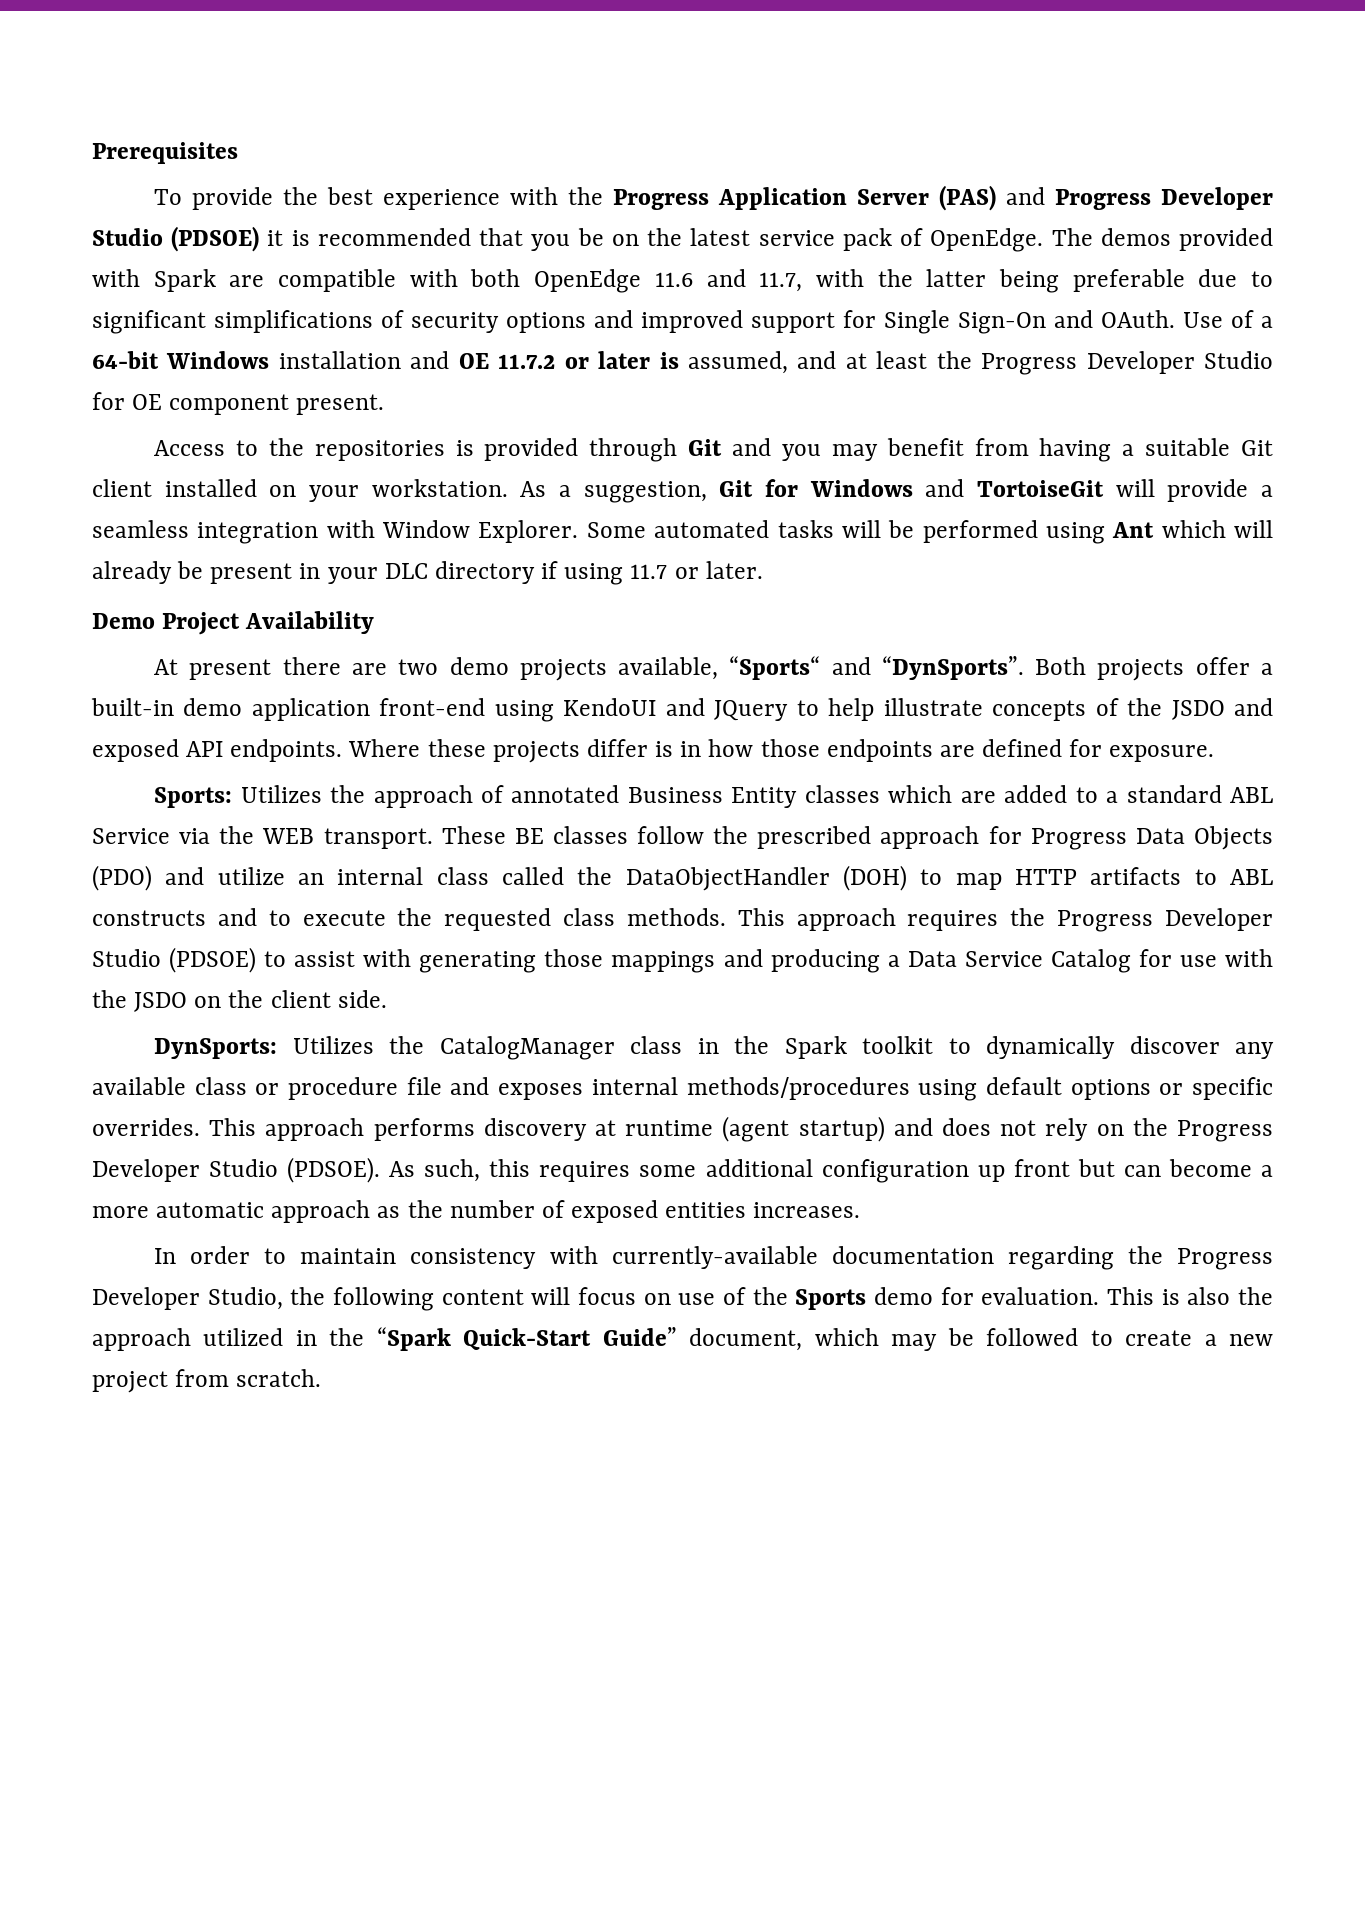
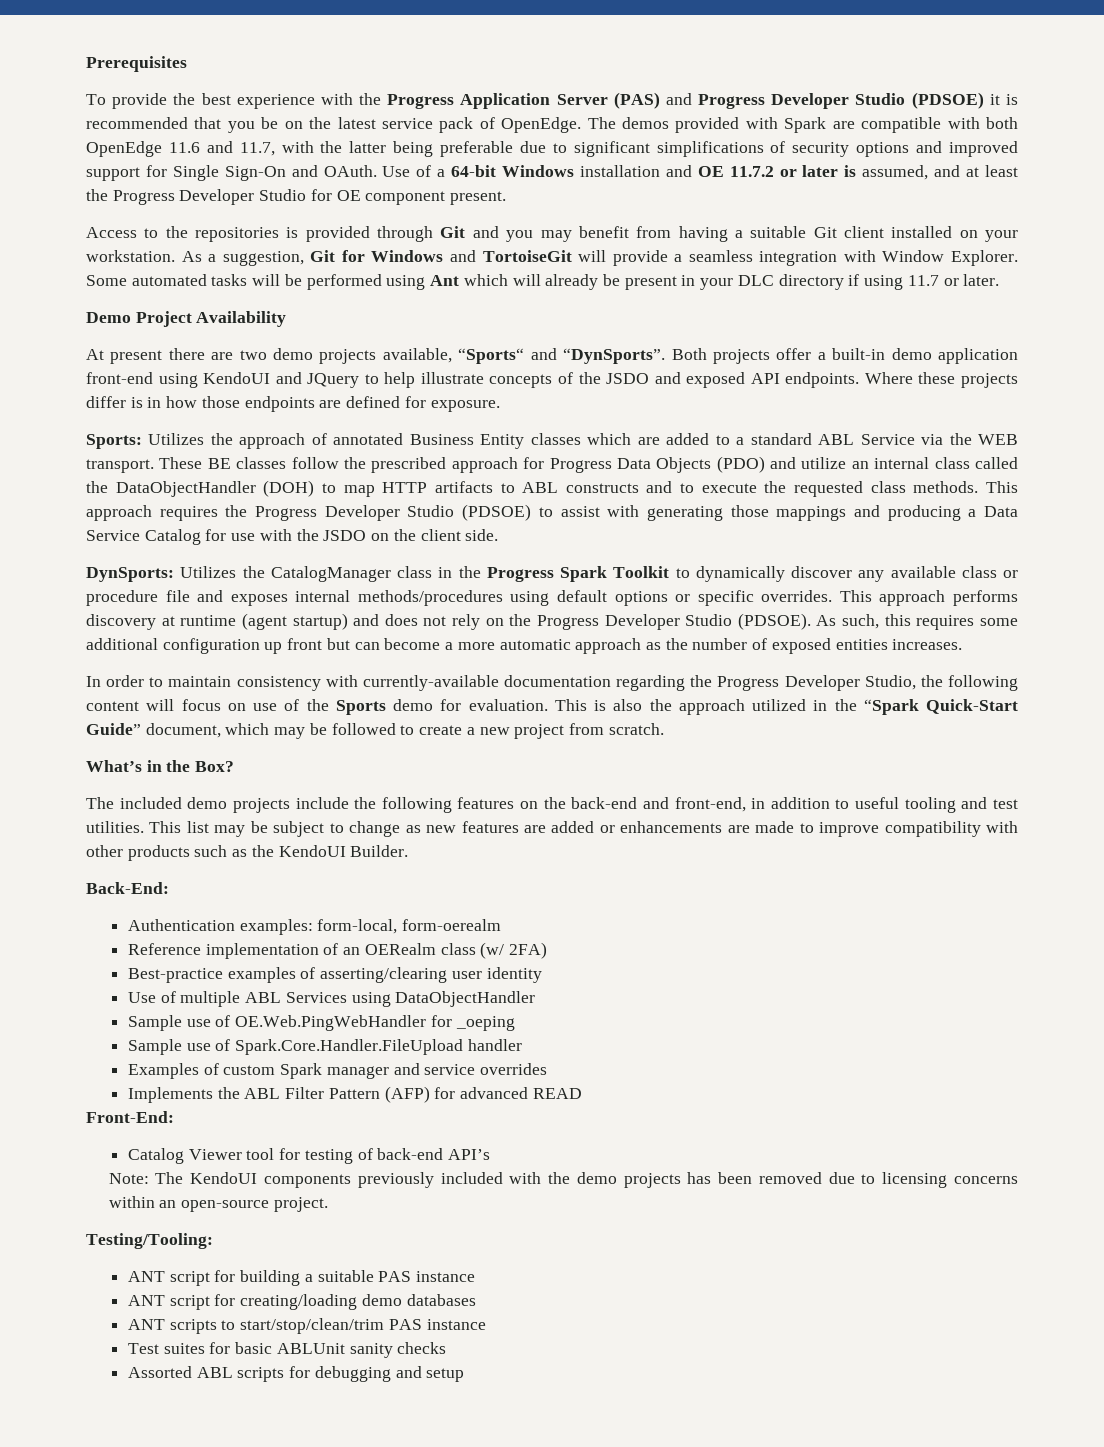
[784,1036,934,1059] Spark toolkit -> [486,566,670,582] Progress Spark Toolkit
(322, 1378) none -> [86,760,235,772] [86,797,1019,813] [86,821,1019,837] [86,845,409,861] [86,882,169,894] [127,919,502,935] [127,942,547,959] [127,967,542,983] [127,991,536,1007] [127,1015,515,1031] [127,1039,522,1055] [127,1063,547,1079] [127,1086,582,1103] [86,1111,174,1123] [127,1148,490,1164] [108,1172,1018,1188] [108,1196,328,1212] [86,1233,213,1249] [127,1270,475,1286] [127,1294,476,1310] [127,1318,486,1334] [127,1342,447,1358] [127,1366,465,1382] // What’s in the Box? // The included demo projects include the following features on the back-end and front-end, in addition to useful tooling and test utilities. This list may be subject to change as new features are added or enhancements are made to improve compatibility with other products such as the KendoUI Builder. // Back-End: // Authentication examples: form-local, form-oerealm // Reference implementation of an OERealm class (w/ 2FA) // Best-practice examples of asserting/clearing user identity // Use of multiple ABL Services using DataObjectHandler // Sample use of OE.Web.PingWebHandler for _oeping // Sample use of Spark.Core.Handler.FileUpload handler // Examples of custom Spark manager and service overrides // Implements the ABL Filter Pattern (AFP) for advanced READ // Front-End: // Catalog Viewer tool for testing of back-end API’s // Note: The KendoUI components previously included with the demo projects has been removed due to licensing concerns within an open-source project. // Testing/Tooling: // ANT script for building a suitable PAS instance // ANT script for creating/loading demo databases // ANT scripts to start/stop/clean/trim PAS instance // Test suites for basic ABLUnit sanity checks // Assorted ABL scripts for debugging and setup

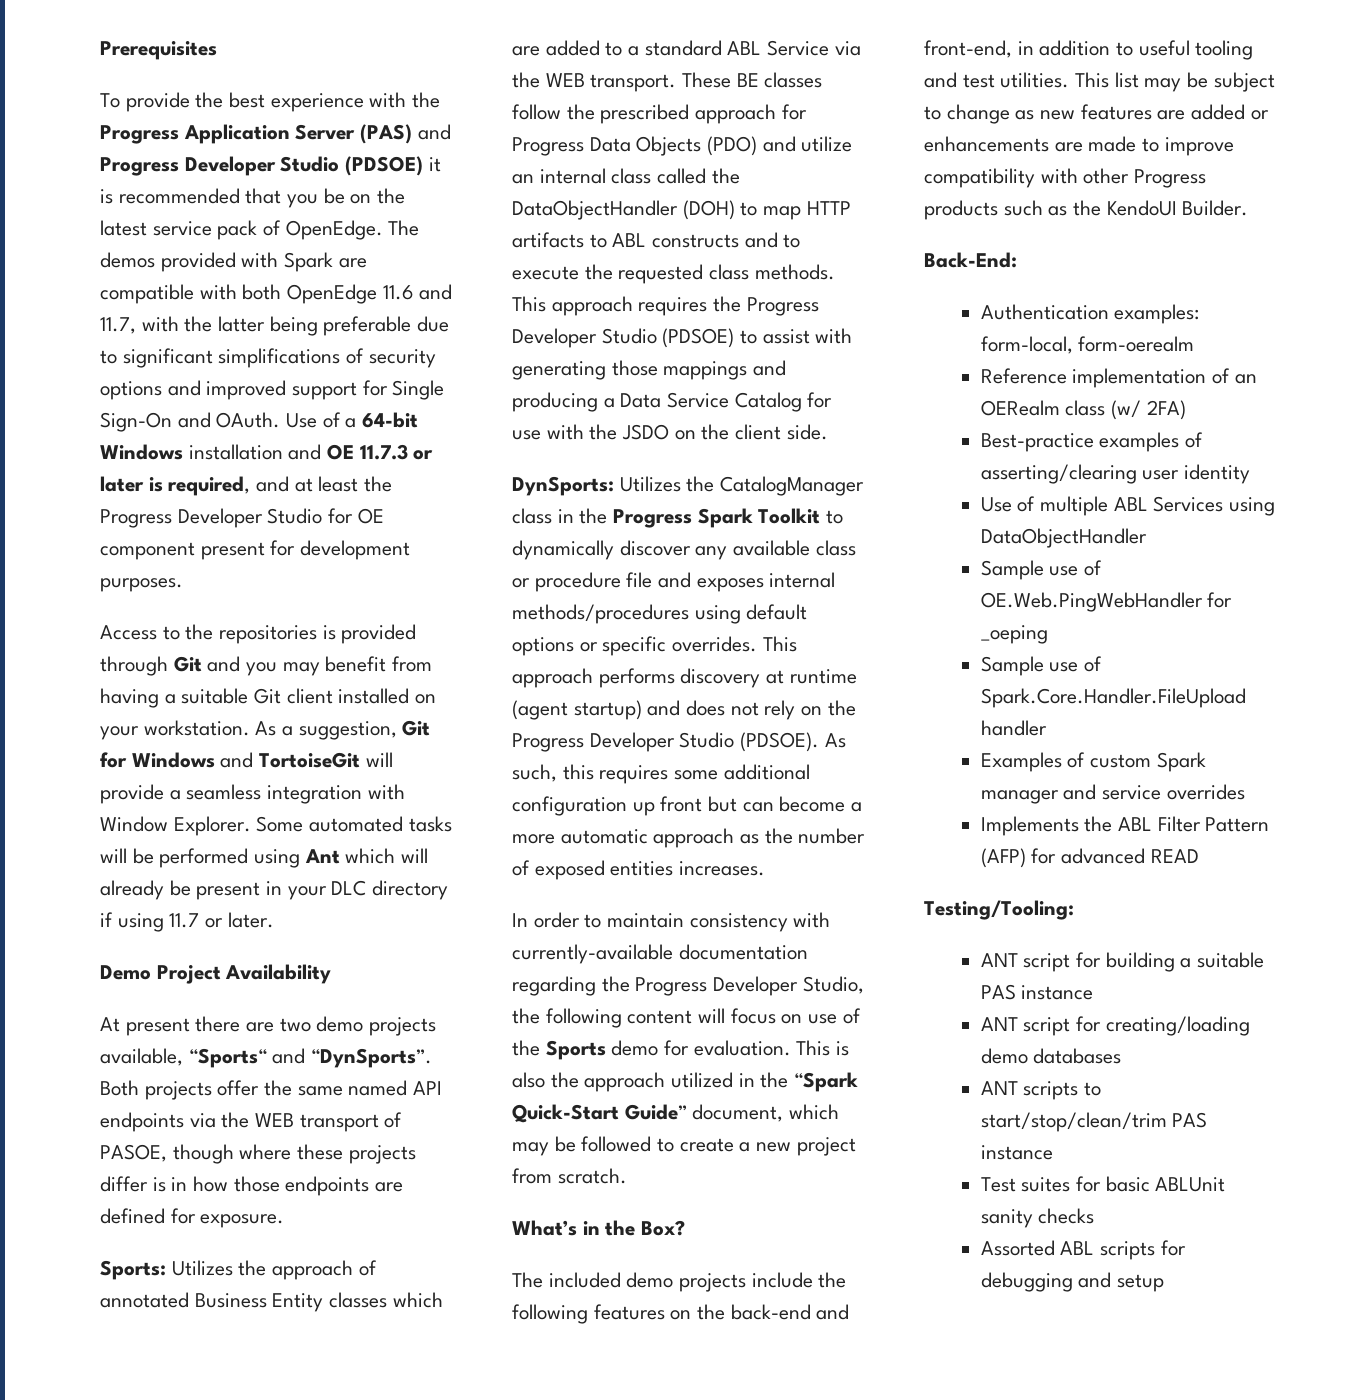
[729,166,774,177] 11.7.2 -> [359,444,408,460] 11.7.3
[862,165,929,180] assumed, -> [168,476,251,496] required,
[450,191,507,205] present. -> [200,540,411,560] [100,578,183,592] present for development purposes.
[817,348,1018,364] [86,372,913,388] a built-in demo application front-end using KendoUI and JQuery to help illustrate concepts of the JSDO and exposed API endpoints. Where -> [264,1080,443,1096] [100,1112,403,1132] [100,1144,292,1164] the same named API endpoints via the WEB transport of PASOE, though where
(123, 851) none -> [1134,169,1207,188] Progress
[86,1111,174,1123] [127,1148,490,1164] [108,1172,1018,1188] [108,1196,328,1212] // Front-End: // Catalog Viewer tool for testing of back-end API’s // Note: The KendoUI components previously included with the demo projects has been removed due to licensing concerns within an open-source project. -> (1199, 856) none

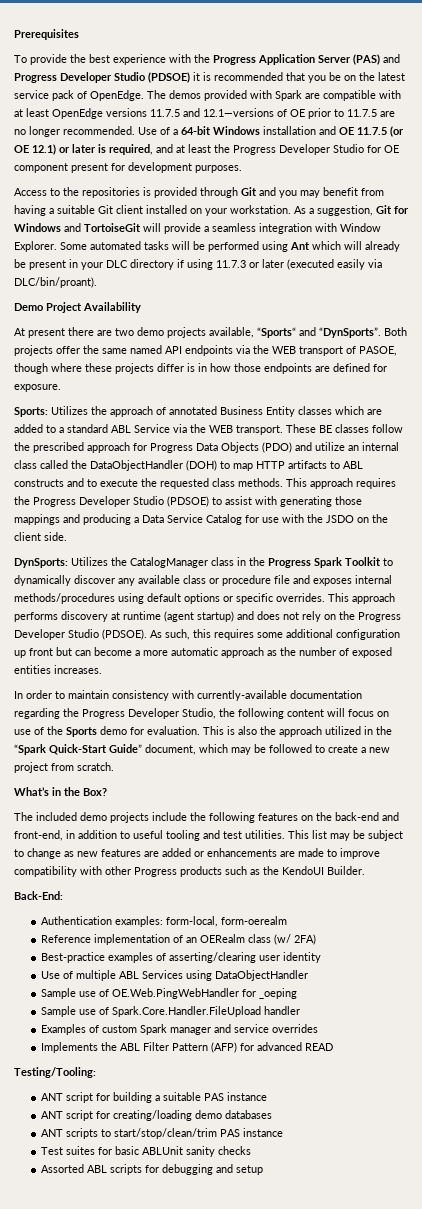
[242,284,453,304] [100,316,450,336] [100,348,436,368] [100,380,445,400] [100,412,281,432] both OpenEdge 11.6 and 11.7, with the latter being preferable due to significant simplifications of security options and improved support for Single Sign-On and OAuth. -> [14,108,395,119] [14,126,135,137] at least OpenEdge versions 11.7.5 and 12.1—versions of OE prior to 11.7.5 are no longer recommended.
[359,444,408,460] 11.7.3 -> [357,126,404,137] [14,144,56,155] 11.7.5 (or OE 12.1)
[169,912,274,928] 11.7 or later. -> [216,259,382,270] [14,277,97,288] 11.7.3 or later (executed easily via DLC/bin/proant).

